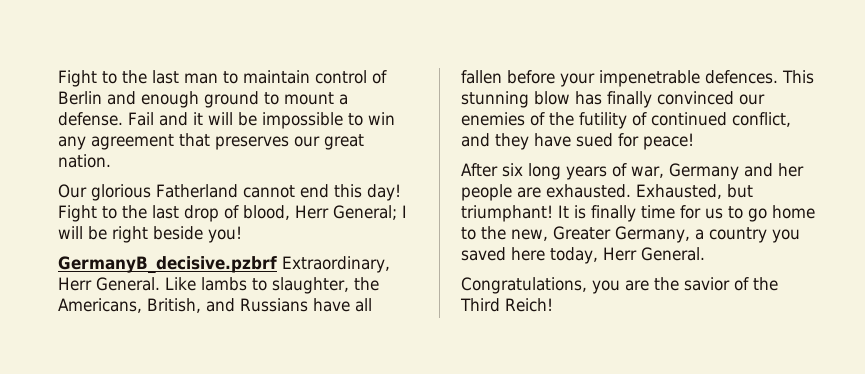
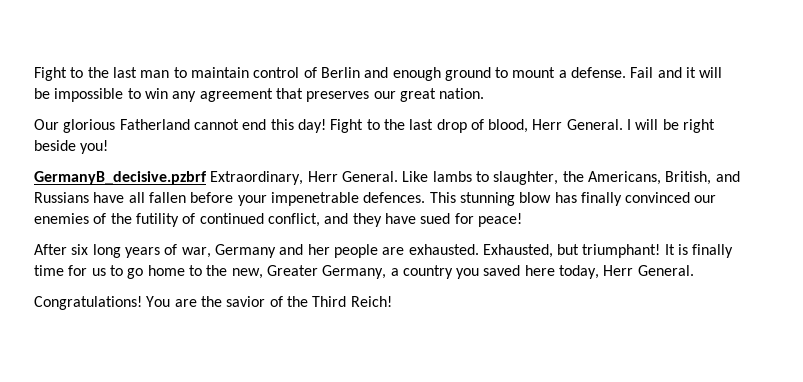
[332,205,397,220] General; -> [566,119,623,130] General.
[461,277,620,294] Congratulations, you -> [34,296,171,310] Congratulations! You

